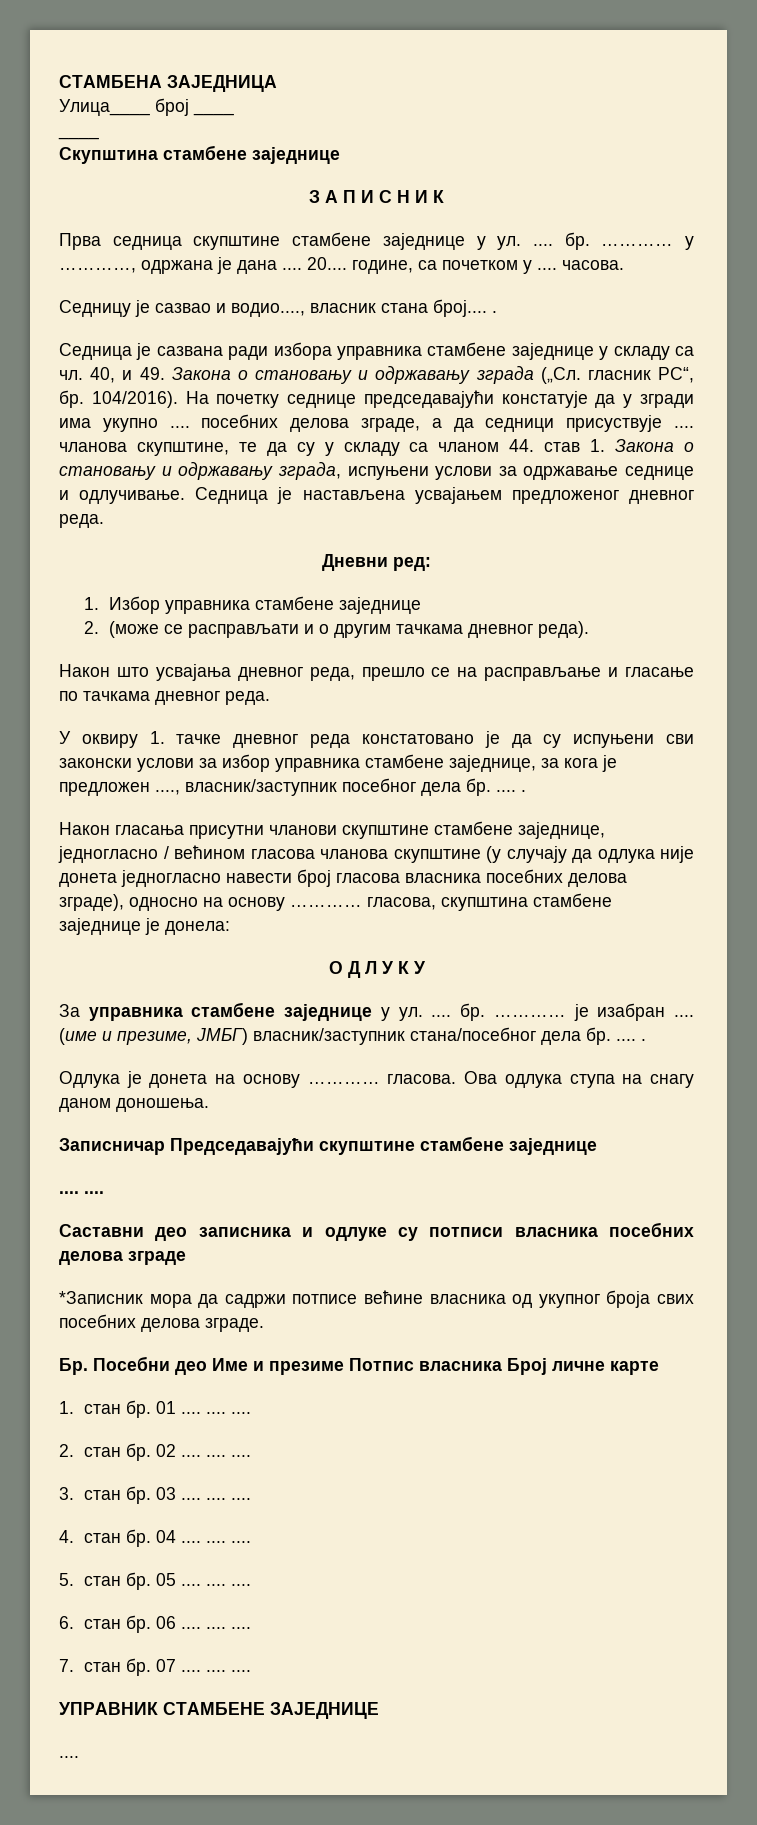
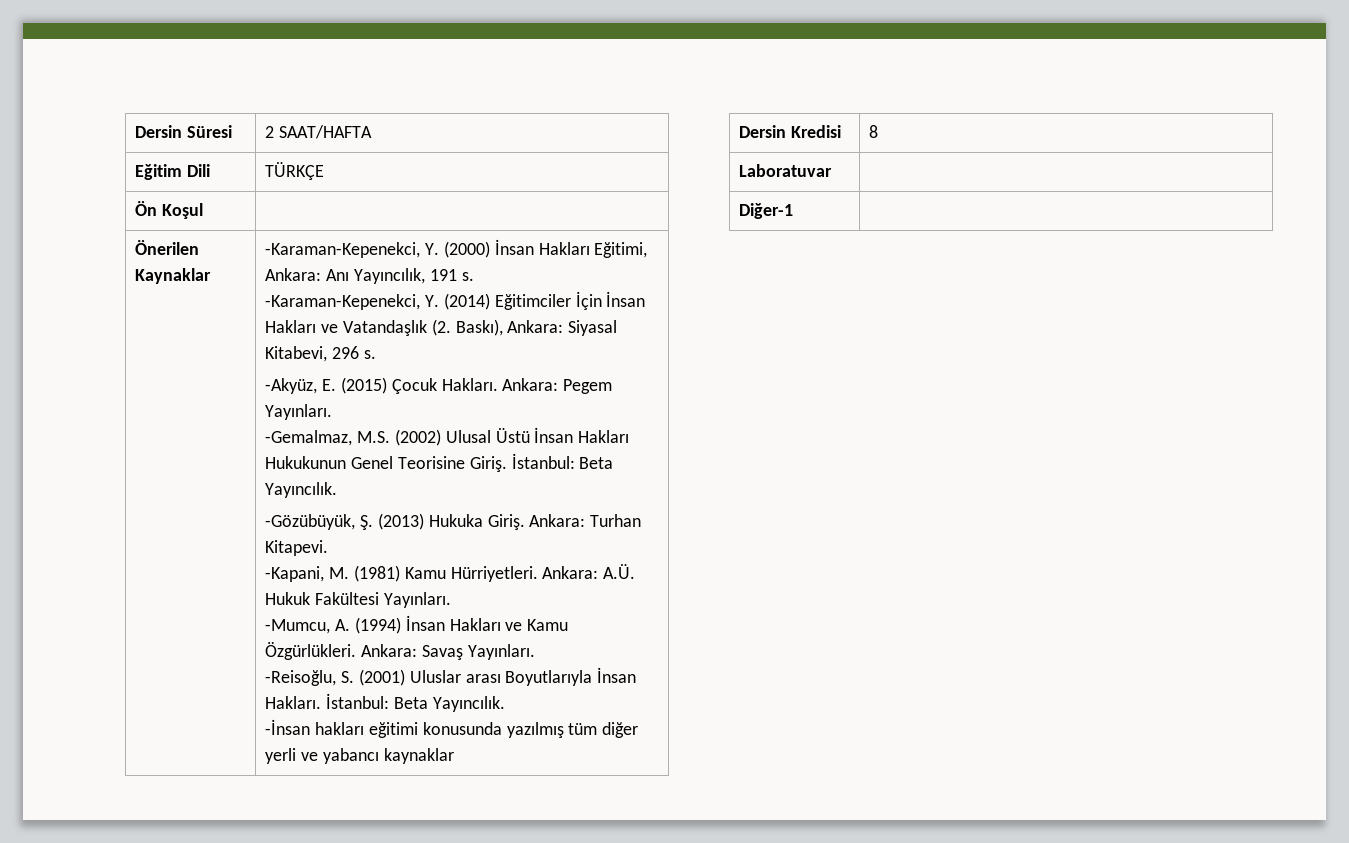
[59,75,277,92] [59,98,234,116] [58,136,99,140] [59,145,340,164] [309,190,444,203] [59,232,694,250] [59,257,624,274] [59,299,497,317] [59,342,694,360] [59,366,694,384] [59,390,695,408] [59,414,694,432] [59,439,694,456] [59,462,694,480] [59,487,694,504] [59,514,104,528] [322,554,431,571] [84,596,422,614] [84,621,590,638] [59,664,694,681] [59,691,270,705] [59,731,694,748] [59,754,617,772] [59,778,526,796] [59,821,605,839] [58,845,694,863] [59,869,627,887] [59,893,612,911] [59,918,230,935] [328,961,426,978] [59,1002,695,1021] [59,1027,646,1045] [59,1071,695,1088] [59,1098,209,1112] [59,1136,597,1155] [59,1191,104,1194] [59,1222,694,1241] [59,1251,186,1265] [59,1290,695,1308] [59,1314,264,1332] [59,1356,659,1375] [59,1400,252,1418] [59,1443,252,1461] [59,1486,252,1504] [59,1529,252,1547] [59,1572,252,1590] [59,1615,252,1633] [59,1658,252,1676] [59,1702,379,1719] [59,1756,79,1758] СТАМБЕНА ЗАЈЕДНИЦА // Улица____ број ____ // ____ // Скупштина стамбене заједнице // З А П И С Н И К // Прва седница скупштине стамбене заједнице у ул. .... бр. ………… у …………, одржана је дана .... 20.... године, са почетком у .... часова. // Седницу је сазвао и водио...., власник стана број.... . // Седница је сазвана ради избора управника стамбене заједнице у складу са чл. 40, и 49. Закона о становању и одржавању зграда („Сл. гласник РС“, бр. 104/2016). На почетку седнице председавајући констатује да у згради има укупно .... посебних делова зграде, а да седници присуствује .... чланова скупштине, те да су у складу са чланом 44. став 1. Закона о становању и одржавању зграда, испуњени услови за одржавање седнице и одлучивање. Седница је настављена усвајањем предложеног дневног реда. // Дневни ред: // 1. Избор управника стамбене заједнице // 2. (може се расправљати и о другим тачкама дневног реда). // Након што усвајања дневног реда, прешло се на расправљање и гласање по тачкама дневног реда. // У оквиру 1. тачке дневног реда констатовано је да су испуњени сви законски услови за избор управника стамбене заједнице, за кога је предложен ...., власник/заступник посебног дела бр. .... . // Након гласања присутни чланови скупштине стамбене заједнице, једногласно / већином гласова чланова скупштине (у случају да одлука није донета једногласно навести број гласова власника посебних делова зграде), односно на основу ………… гласова, скупштина стамбене заједнице је донела: // О Д Л У К У // За управника стамбене заједнице у ул. .... бр. ………… је изабран .... (име и презиме, ЈМБГ) власник/заступник стана/посебног дела бр. .... . // Одлука је донета на основу ………… гласова. Ова одлука ступа на снагу даном доношења. // Записничар Председавајући скупштине стамбене заједнице // .... .... // Саставни део записника и одлуке су потписи власника посебних делова зграде // *Записник мора да садржи потписе већине власника од укупног броја свих посебних делова зграде. // Бр. Посебни део Име и презиме Потпис власника Број личне карте // 1. стан бр. 01 .... .... .... // 2. стан бр. 02 .... .... .... // 3. стан бр. 03 .... .... .... // 4. стан бр. 04 .... .... .... // 5. стан бр. 05 .... .... .... // 6. стан бр. 06 .... .... .... // 7. стан бр. 07 .... .... .... // УПРАВНИК СТАМБЕНЕ ЗАЈЕДНИЦЕ // .... -> [135,125,233,138] [265,125,373,139] [135,164,211,180] [265,162,325,180] [135,201,204,219] [135,240,200,255] [135,268,212,284] [265,239,648,258] [265,268,474,284] [265,291,646,310] [265,319,618,336] [265,346,376,362] [265,377,613,394] [265,404,333,420] [265,427,630,446] [265,453,614,472] [265,482,338,498] [265,513,642,530] [265,540,329,556] [265,564,636,582] [265,592,451,608] [265,615,569,634] [265,642,535,660] [265,667,637,686] [265,693,505,712] [265,719,639,738] [265,748,454,764] [739,125,842,138] [869,125,879,138] [739,164,833,177] [739,203,794,219] Dersin Süresi | 2 SAAT/HAFTA // Eğitim Dili | TÜRKÇE // Ön Koşul | // Önerilen Kaynaklar | -Karaman-Kepenekci, Y. (2000) İnsan Hakları Eğitimi, Ankara: Anı Yayıncılık, 191 s. // -Karaman-Kepenekci, Y. (2014) Eğitimciler İçin İnsan Hakları ve Vatandaşlık (2. Baskı), Ankara: Siyasal Kitabevi, 296 s. // -Akyüz, E. (2015) Çocuk Hakları. Ankara: Pegem Yayınları. // -Gemalmaz, M.S. (2002) Ulusal Üstü İnsan Hakları Hukukunun Genel Teorisine Giriş. İstanbul: Beta Yayıncılık. // -Gözübüyük, Ş. (2013) Hukuka Giriş. Ankara: Turhan Kitapevi. // -Kapani, M. (1981) Kamu Hürriyetleri. Ankara: A.Ü. Hukuk Fakültesi Yayınları. // -Mumcu, A. (1994) İnsan Hakları ve Kamu Özgürlükleri. Ankara: Savaş Yayınları. // -Reisoğlu, S. (2001) Uluslar arası Boyutlarıyla İnsan Hakları. İstanbul: Beta Yayıncılık. // -İnsan hakları eğitimi konusunda yazılmış tüm diğer yerli ve yabancı kaynaklar // Dersin Kredisi | 8 // Laboratuvar | // Diğer-1 |

